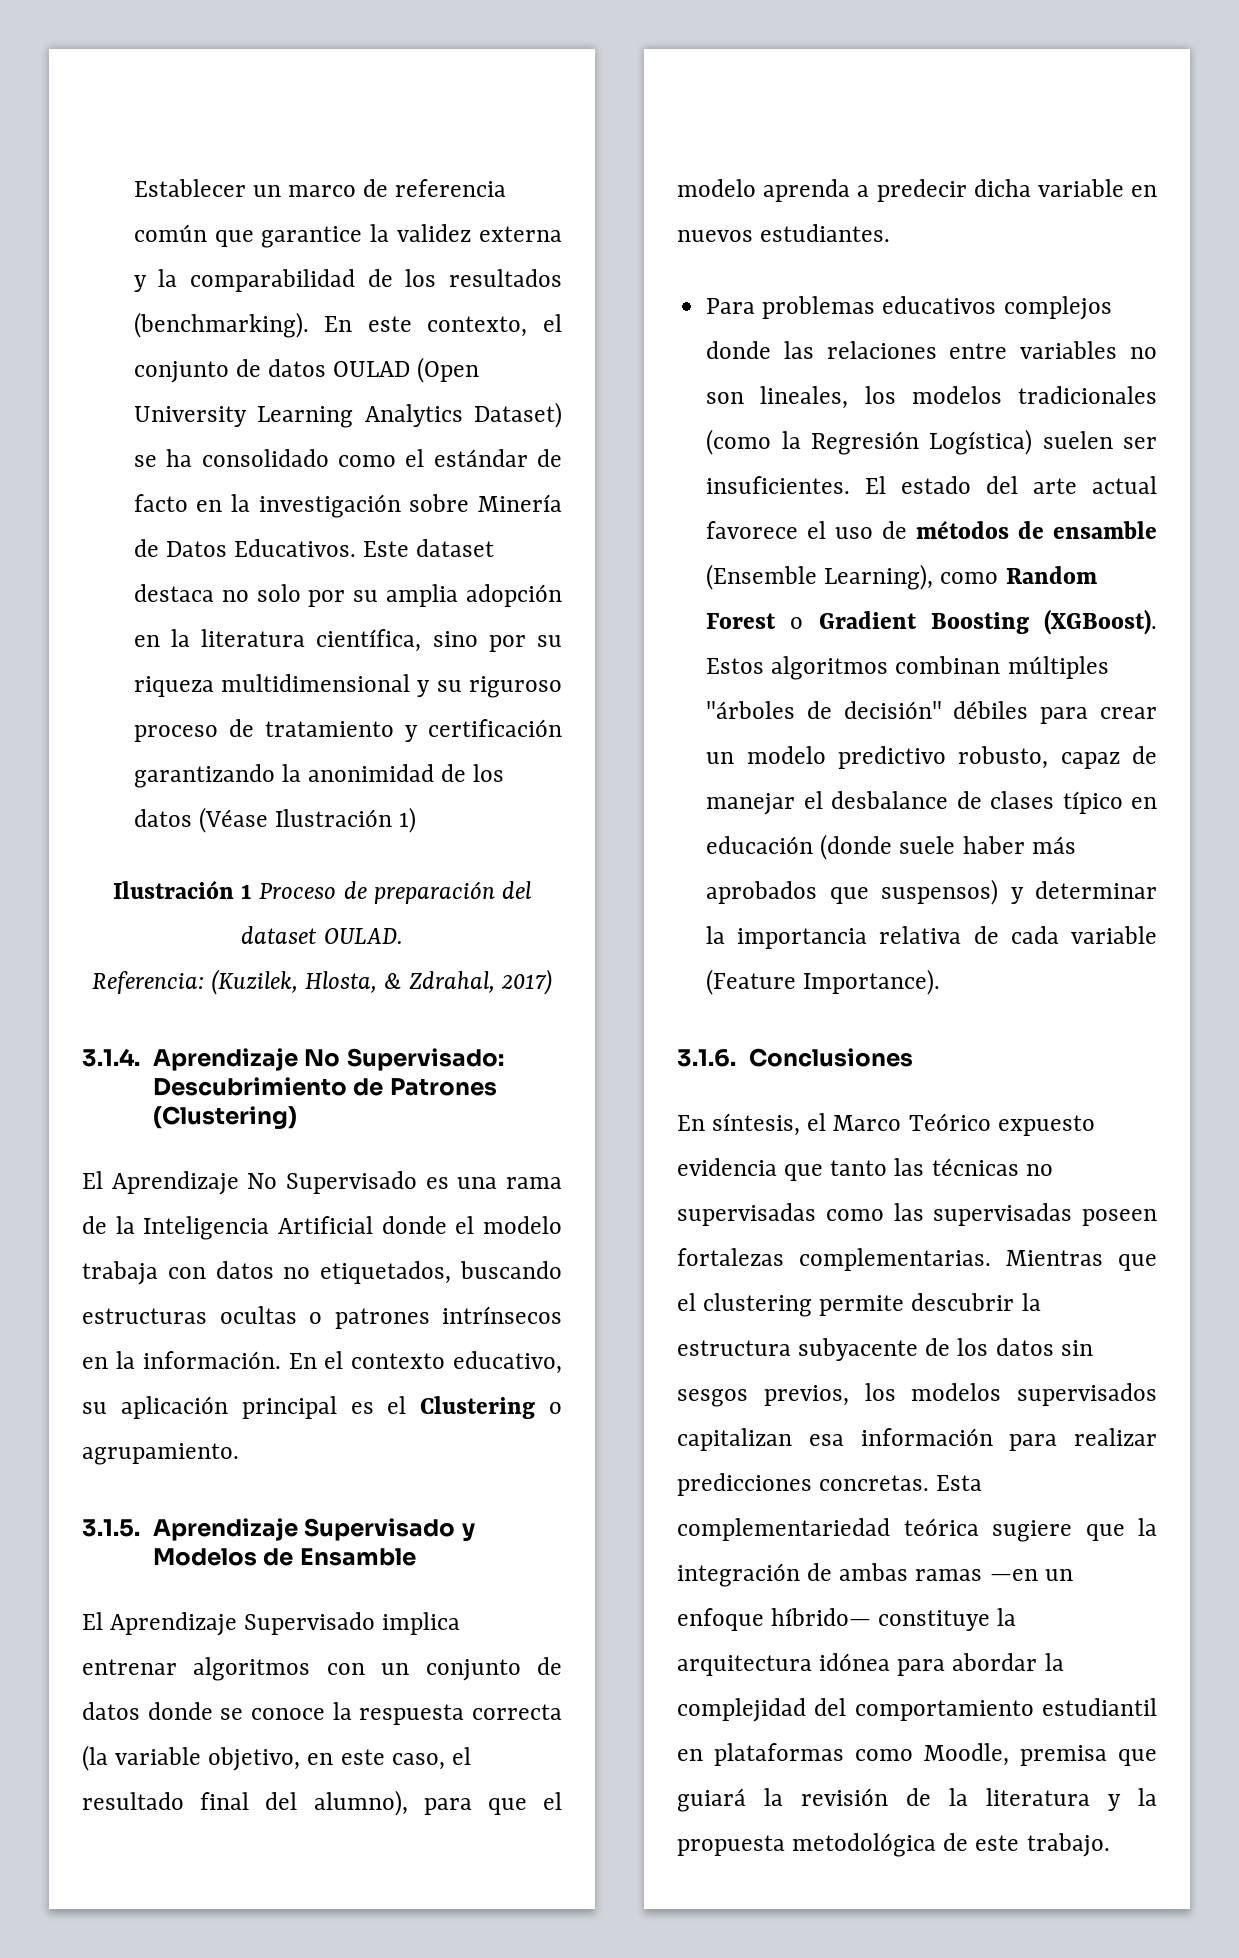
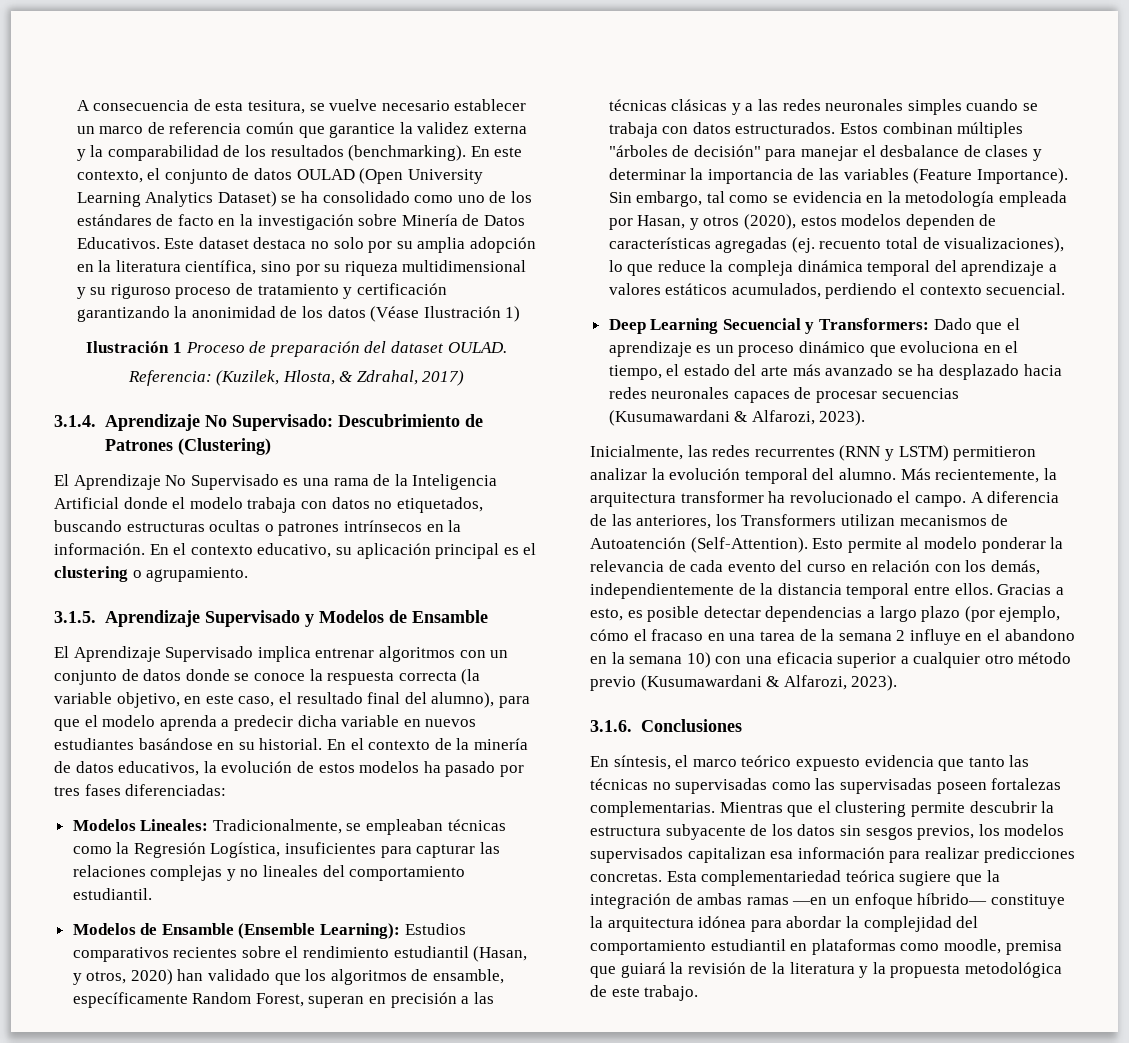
[133,179,246,197] Establecer -> [76,99,527,114] A consecuencia de esta tesitura, se vuelve necesario establecer
[405,449,528,467] el estándar -> [457,191,532,203] [76,214,152,226] uno de los estándares
[420,1396,536,1419] Clustering -> [54,566,128,582] clustering
[760,224,891,242] [706,296,1112,320] [706,341,1157,359] [706,386,1157,409] [706,429,1157,455] [706,476,1157,494] [706,520,1157,539] [706,564,1097,590] [706,609,1157,635] [706,656,889,680] estudiantes. // Para problemas educativos complejos donde las relaciones entre variables no son lineales, los modelos tradicionales (como la Regresión Logística) suelen ser insuficientes. El estado del arte actual favorece el uso de métodos de ensamble (Ensemble Learning), como Random Forest o Gradient Boosting (XGBoost). Estos algoritmos -> [54,738,528,750] [54,761,524,777] [54,784,227,796] [72,819,506,835] [72,842,500,858] [72,865,466,881] [72,888,152,900] [72,923,466,939] [72,946,528,962] [72,969,505,985] [72,992,494,1008] [608,99,1039,115] [608,122,879,138] estudiantes basándose en su historial. En el contexto de la minería de datos educativos, la evolución de estos modelos ha pasado por tres fases diferenciadas: // Modelos Lineales: Tradicionalmente, se empleaban técnicas como la Regresión Logística, insuficientes para capturar las relaciones complejas y no lineales del comportamiento estudiantil. // Modelos de Ensamble (Ensemble Learning): Estudios comparativos recientes sobre el rendimiento estudiantil (Hasan, y otros, 2020) han validado que los algoritmos de ensamble, específicamente Random Forest, superan en precisión a las técnicas clásicas y a las redes neuronales simples cuando se trabaja con datos estructurados. Estos
[953,701,1157,724] [706,746,1157,769] débiles para crear un modelo predictivo robusto, capaz de -> [765,149,797,161] para
[1062,791,1157,814] [706,834,1076,860] [706,879,1157,905] [706,926,1157,949] [706,969,941,995] típico en educación (donde suele haber más aprobados que suspensos) y determinar la importancia relativa de cada variable (Feature Importance). -> [1033,149,1043,161] [608,168,1068,184] [608,191,1068,207] [608,214,997,230] [608,237,1065,253] [608,260,1058,276] [608,283,1066,299] [608,318,1020,334] [608,341,1019,357] [608,364,1062,380] [608,387,959,403] [608,410,866,426] [590,445,1037,461] [590,468,1057,484] [590,491,1060,507] [590,514,1009,529] [590,537,1064,553] [590,560,1040,575] [590,583,1064,599] [590,606,1061,622] [590,629,1075,645] [590,652,1072,668] [590,675,898,691] y determinar la importancia de las variables (Feature Importance). Sin embargo, tal como se evidencia en la metodología empleada por Hasan, y otros (2020), estos modelos dependen de características agregadas (ej. recuento total de visualizaciones), lo que reduce la compleja dinámica temporal del aprendizaje a valores estáticos acumulados, perdiendo el contexto secuencial. // Deep Learning Secuencial y Transformers: Dado que el aprendizaje es un proceso dinámico que evoluciona en el tiempo, el estado del arte más avanzado se ha desplazado hacia redes neuronales capaces de procesar secuencias (Kusumawardani & Alfarozi, 2023). // Inicialmente, las redes recurrentes (RNN y LSTM) permitieron analizar la evolución temporal del alumno. Más recientemente, la arquitectura transformer ha revolucionado el campo. A diferencia de las anteriores, los Transformers utilizan mecanismos de Autoatención (Self-Attention). Esto permite al modelo ponderar la relevancia de cada evento del curso en relación con los demás, independientemente de la distancia temporal entre ellos. Gracias a esto, es posible detectar dependencias a largo plazo (por ejemplo, cómo el fracaso en una tarea de la semana 2 influye en el abandono en la semana 10) con una eficacia superior a cualquier otro método previo (Kusumawardani & Alfarozi, 2023).
[833,1113,991,1131] Marco Teórico -> [692,755,792,767] marco teórico
[924,1743,1009,1766] Moodle, -> [943,939,1001,954] moodle,

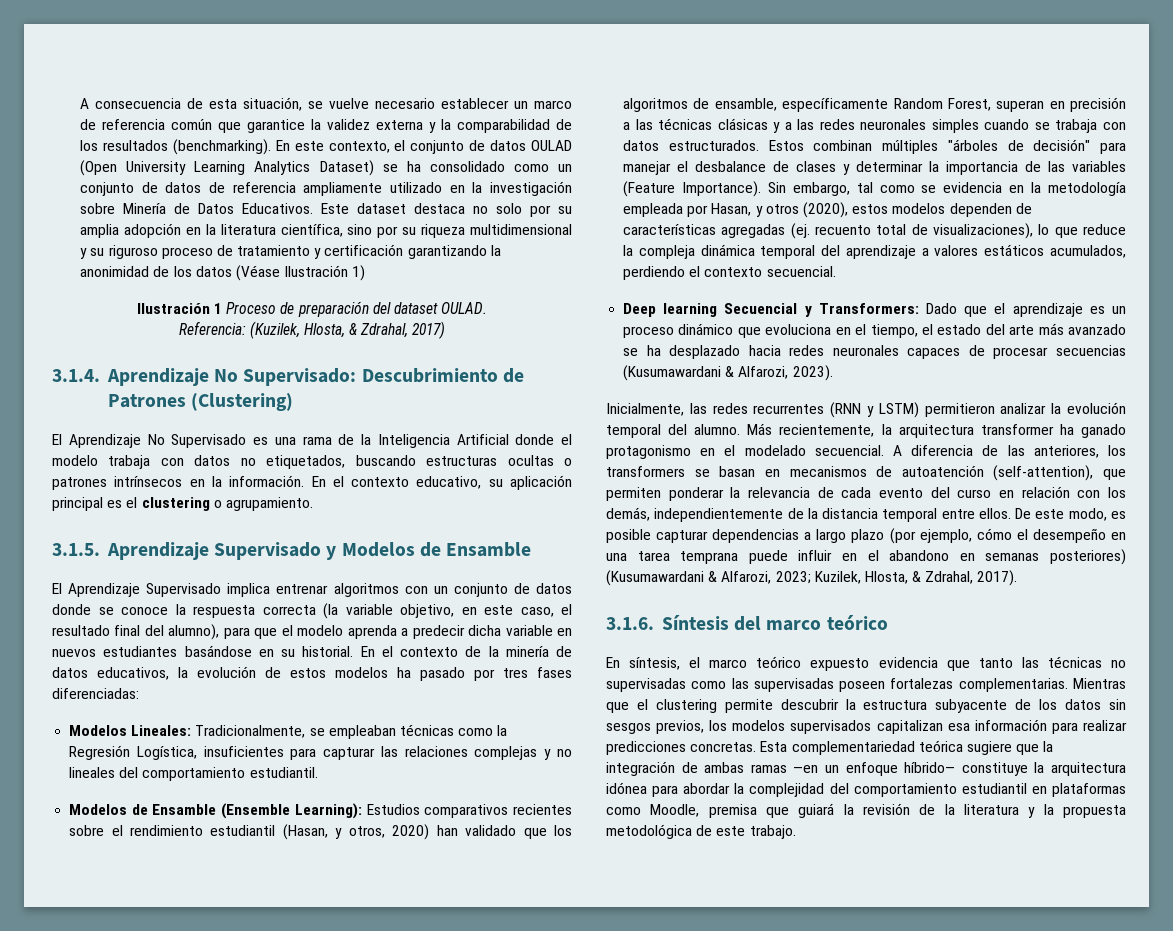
[247,100,305,114] tesitura, -> [243,97,303,111] situación,
[457,191,532,203] [76,214,214,226] uno de los estándares de facto -> [558,164,573,172] [80,182,443,196] un conjunto de datos de referencia ampliamente utilizado
[650,318,719,334] Learning -> [663,303,718,317] learning
[789,491,966,507] revolucionado el campo. -> [1081,424,1126,438] [606,445,884,459] ganado protagonismo en el modelado secuencial.
[741,514,1009,526] [590,537,977,553] Transformers utilizan mecanismos de Autoatención (Self-Attention). Esto permite al modelo -> [606,465,1126,481] [606,487,661,501] transformers se basan en mecanismos de autoatención (self-attention), que permiten
[997,584,1064,595] [590,608,623,621] Gracias a esto, -> [1015,508,1107,521] De este modo,
[703,606,761,618] detectar -> [656,530,709,543] capturar
[651,629,704,641] fracaso -> [1032,528,1106,543] desempeño
[799,629,1075,645] [590,652,1072,668] [590,675,898,691] [590,719,742,732] de la semana 2 influye en el abandono en la semana 10) con una eficacia superior a cualquier otro método previo (Kusumawardani & Alfarozi, 2023). // 3.1.6. Conclusiones -> [680,549,1126,565] [606,570,1018,586] [606,615,888,631] temprana puede influir en el abandono en semanas posteriores) (Kusumawardani & Alfarozi, 2023; Kuzilek, Hlosta, & Zdrahal, 2017). // 3.1.6. Síntesis del marco teórico
[943,939,1001,954] moodle, -> [650,804,700,817] Moodle,

